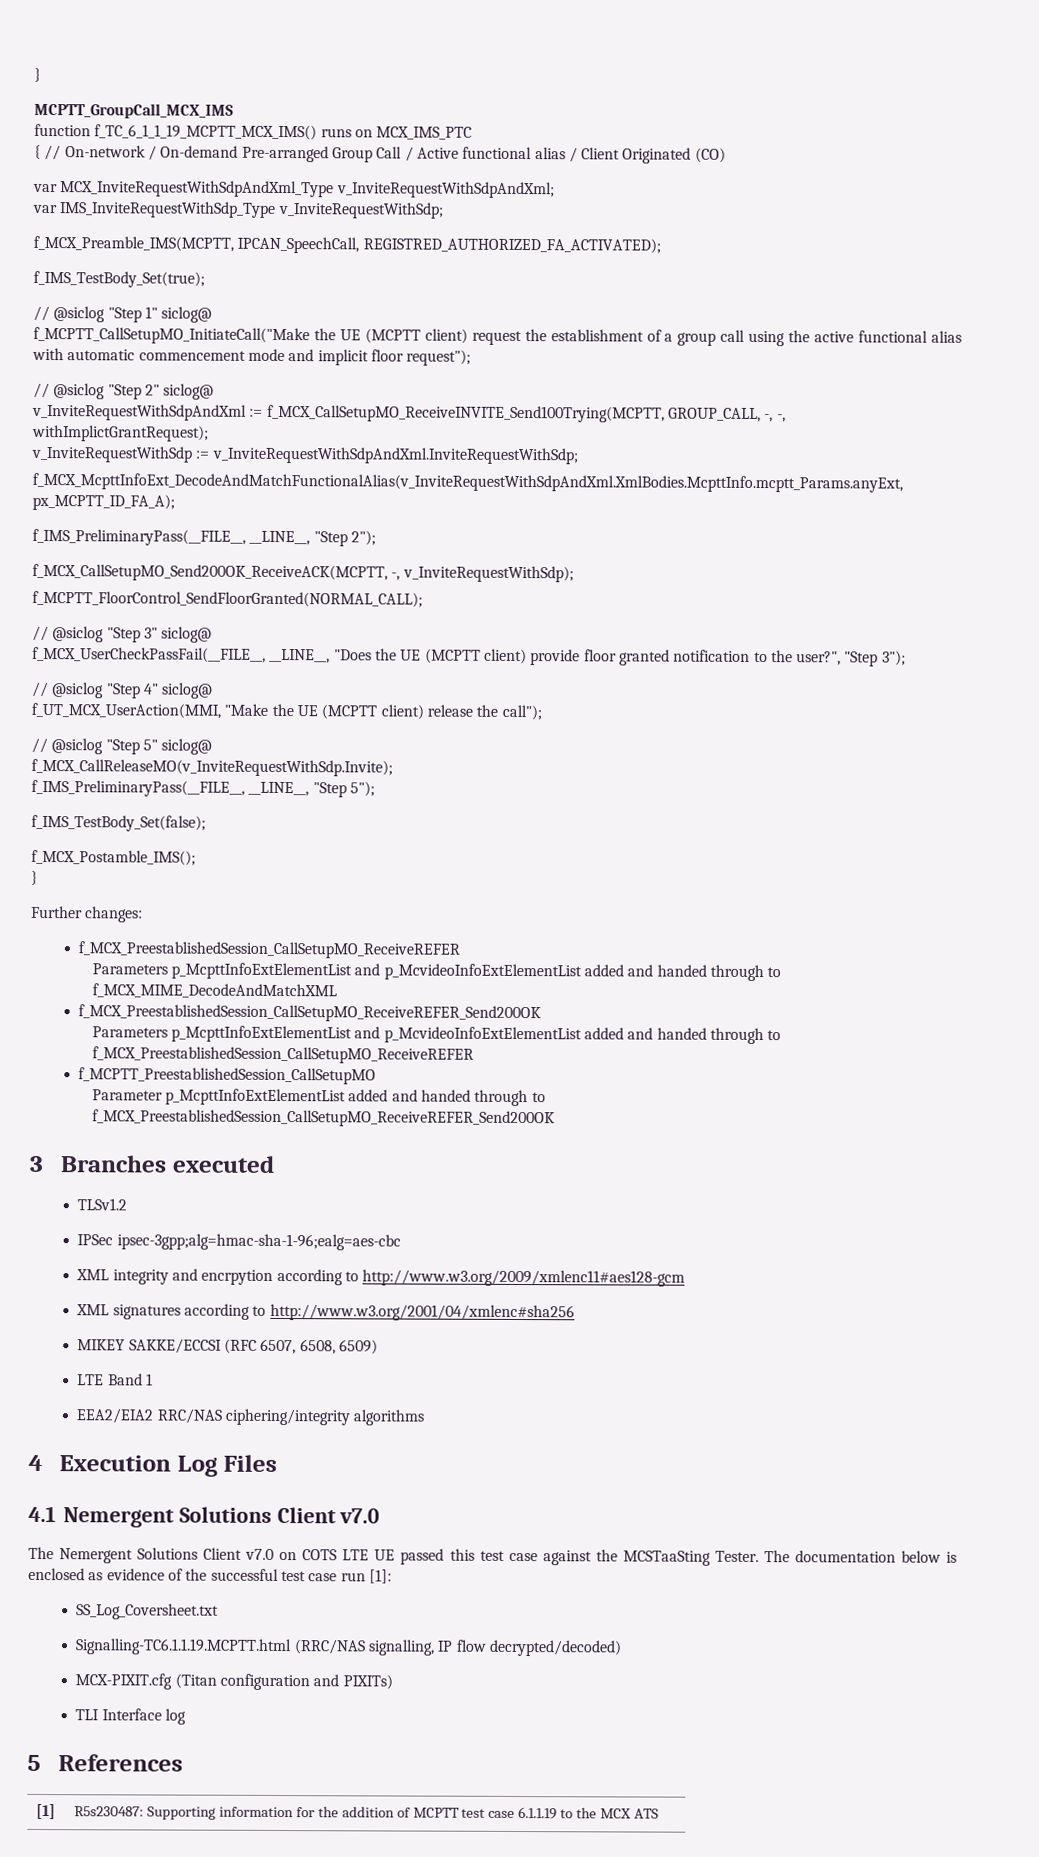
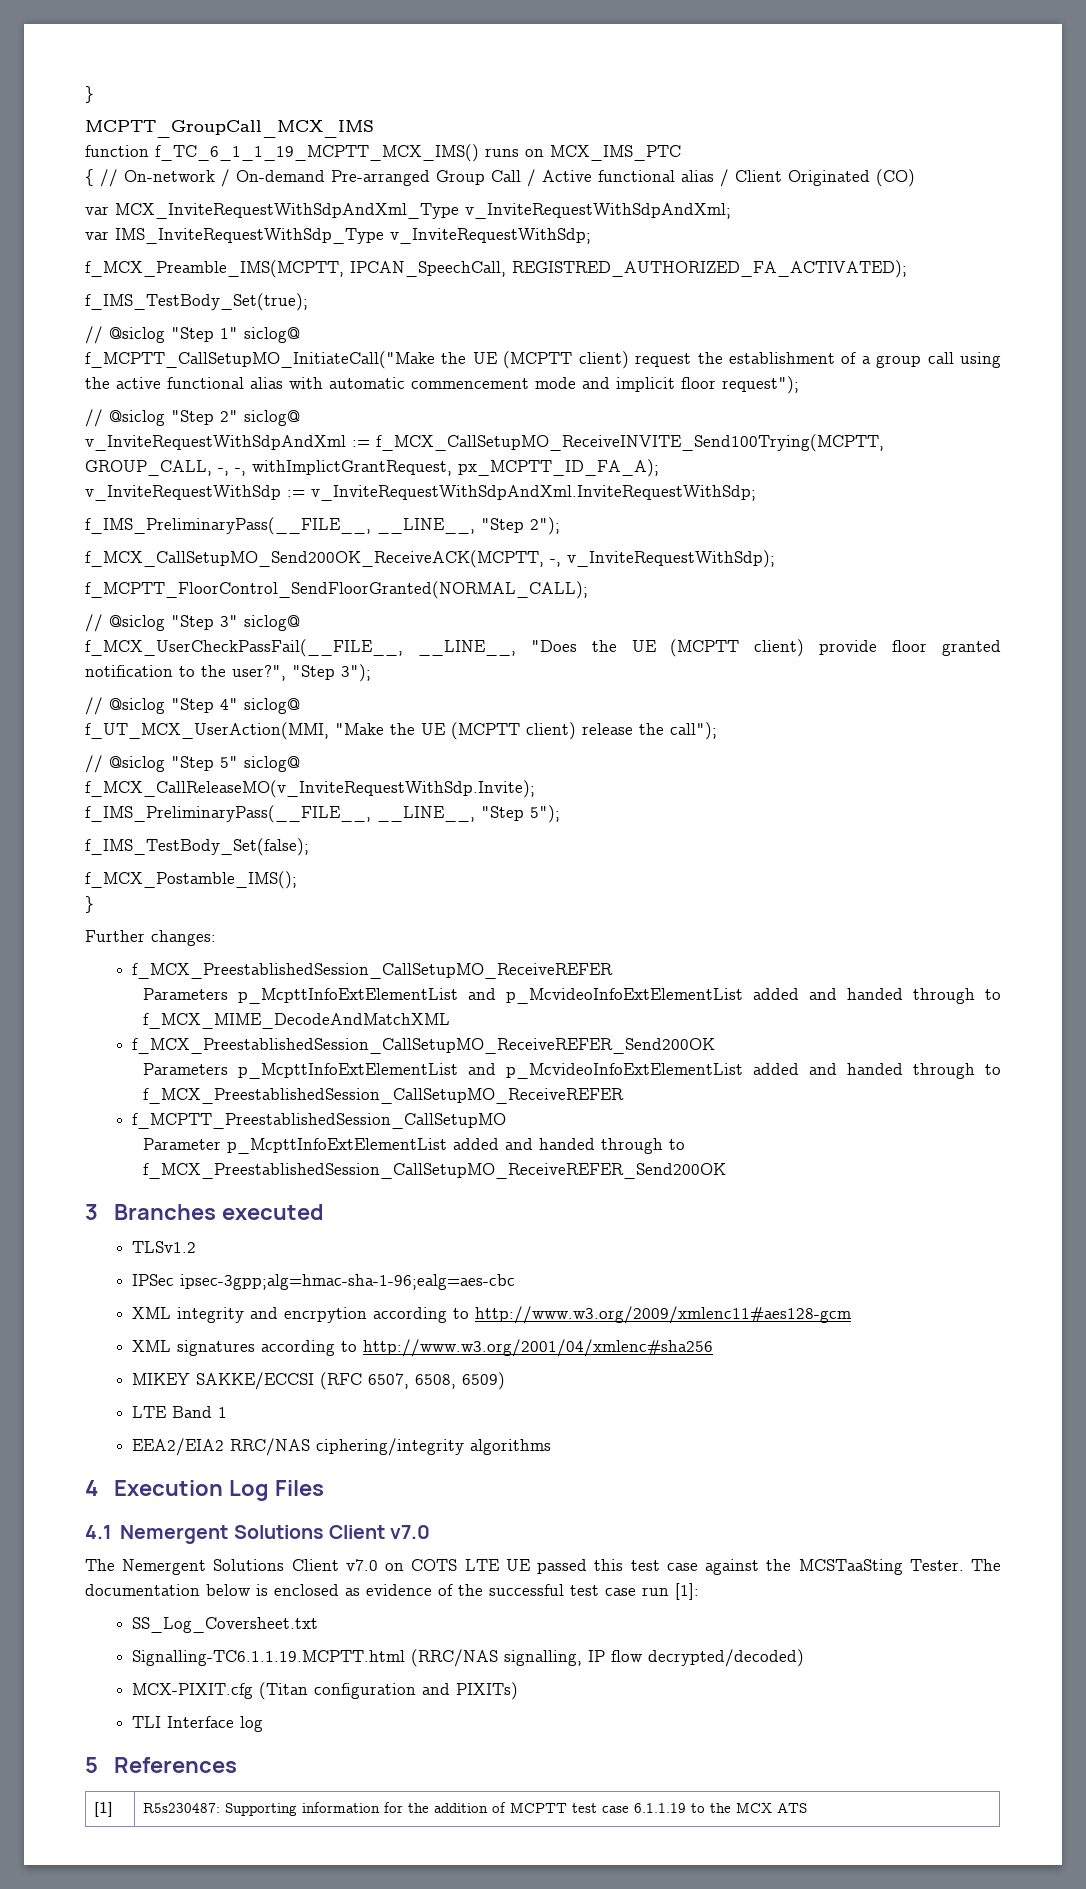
[32,424,209,442] withImplictGrantRequest); -> [252,459,659,477] withImplictGrantRequest, px_MCPTT_ID_FA_A);
[32,472,903,493] [32,493,175,511] // f_MCX_McpttInfoExt_DecodeAndMatchFunctionalAlias(v_InviteRequestWithSdpAndXml.XmlBodies.McpttInfo.mcptt_Params.anyExt, px_MCPTT_ID_FA_A); -> (756, 493) none

